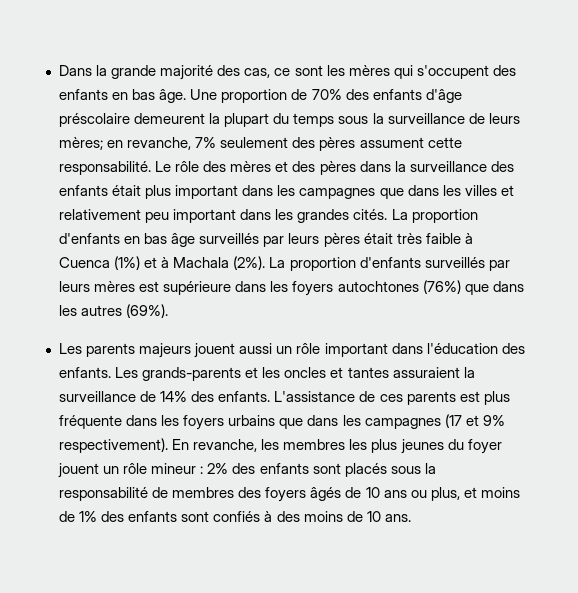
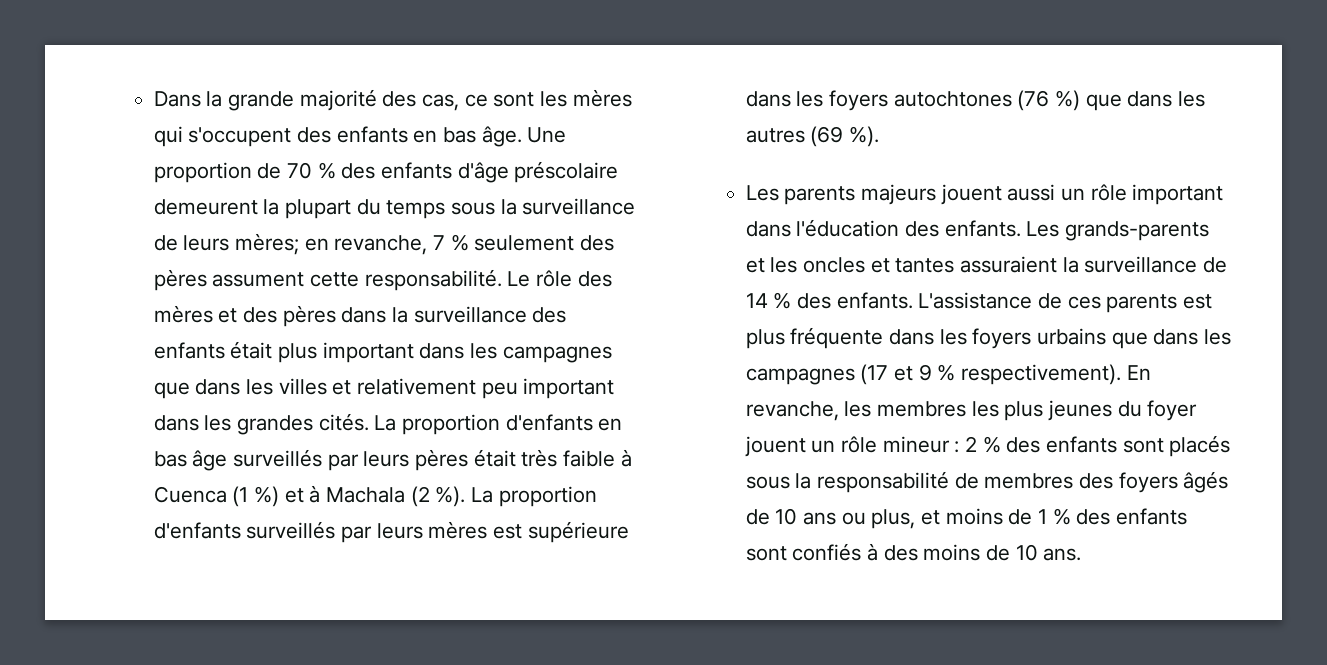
[311,89,342,100] 70% -> [287,162,336,179] 70 %
[195,137,217,148] 7% -> [433,234,469,251] 7 %
[114,256,141,270] (1%) -> [232,486,280,507] (1 %)
[233,256,266,270] (2%). -> [410,486,466,507] (2 %).
[422,280,461,294] (76%) -> [1017,90,1081,111] (76 %)
[126,304,169,318] (69%). -> [810,126,880,147] (69 %).
[160,391,188,402] 14% -> [745,292,792,309] 14 %
[482,415,505,426] 9% -> [918,364,956,381] 9 %
[207,463,229,474] 2% -> [965,436,1001,453] 2 %
[79,511,98,522] 1% -> [1038,508,1071,525] 1 %

